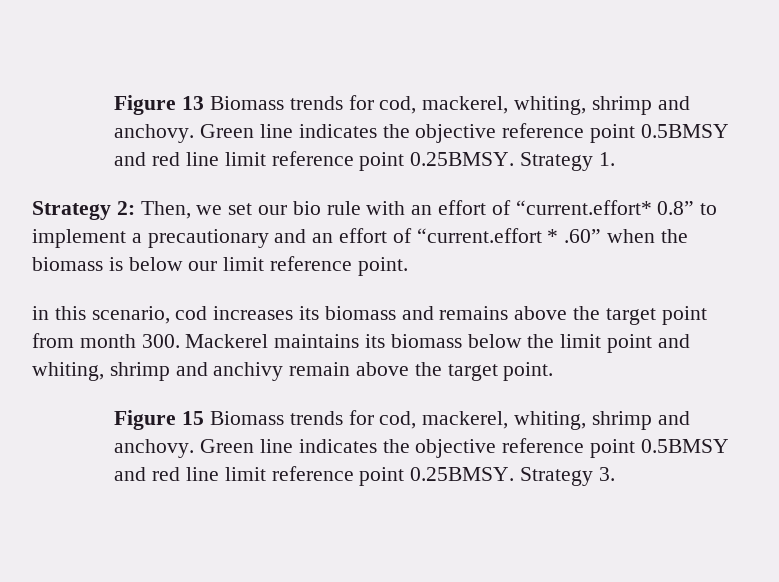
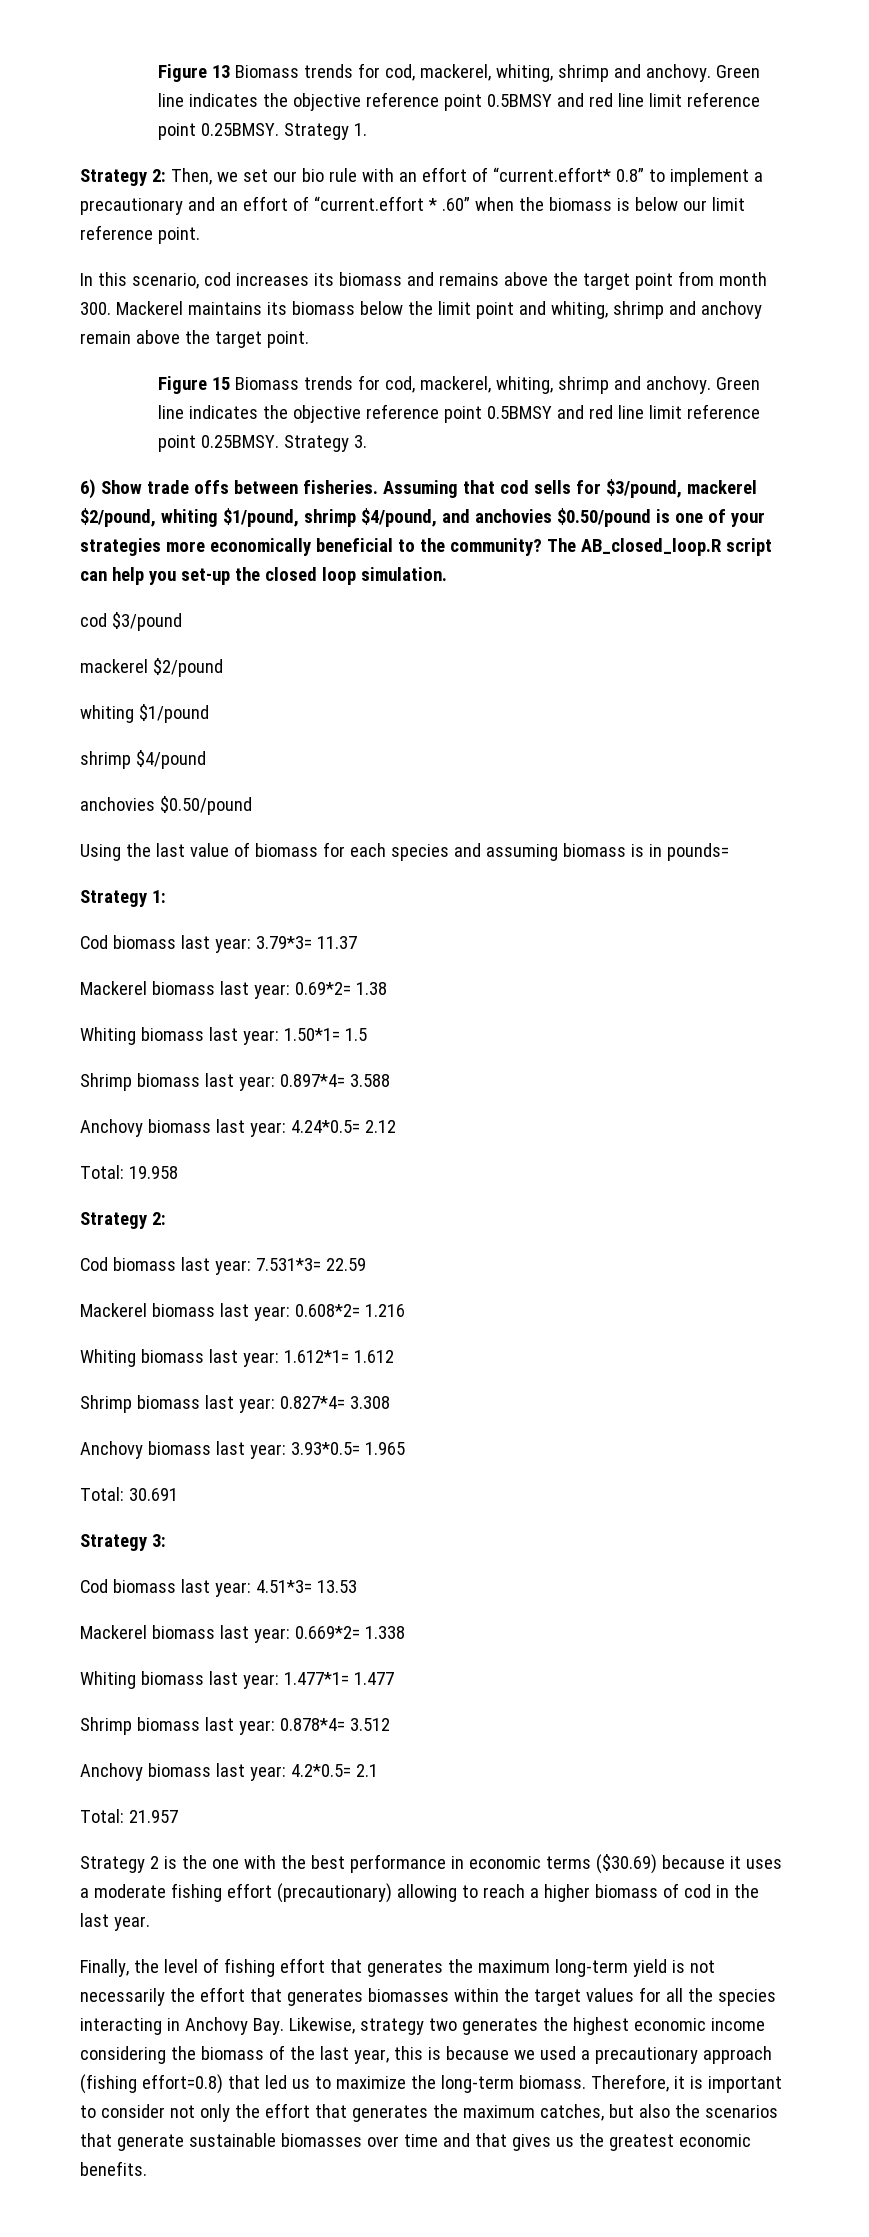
[32,306,49,320] in -> [80,273,93,286] In
[213,362,284,381] anchivy -> [700,301,762,319] anchovy
(615, 474) none -> [80,479,757,499] [80,508,765,527] [80,538,772,556] [80,567,447,585] [80,612,182,631] [80,658,223,677] [80,704,209,723] [80,750,206,769] [80,796,252,815] [80,842,729,861] [80,890,166,907] [80,935,357,953] [80,981,387,999] [80,1027,367,1045] [80,1073,390,1091] [80,1119,396,1137] [80,1165,178,1179] [80,1212,166,1229] [80,1257,366,1275] [80,1303,405,1321] [80,1349,394,1367] [80,1395,390,1413] [80,1441,405,1459] [80,1487,178,1501] [80,1534,166,1551] [80,1579,357,1597] [80,1625,405,1643] [80,1671,394,1689] [80,1717,390,1735] [80,1763,378,1781] [80,1809,178,1823] [80,1854,782,1874] [80,1883,759,1903] [80,1913,150,1931] [80,1958,715,1977] [80,1987,776,2006] [80,2017,765,2035] [80,2045,772,2064] [80,2074,782,2094] [80,2103,778,2122] [80,2133,751,2151] [80,2161,147,2176] // 6) Show trade offs between fisheries. Assuming that cod sells for $3/pound, mackerel $2/pound, whiting $1/pound, shrimp $4/pound, and anchovies $0.50/pound is one of your strategies more economically beneficial to the community? The AB_closed_loop.R script can help you set-up the closed loop simulation. // cod $3/pound // mackerel $2/pound // whiting $1/pound // shrimp $4/pound // anchovies $0.50/pound // Using the last value of biomass for each species and assuming biomass is in pounds= // Strategy 1: // Cod biomass last year: 3.79*3= 11.37 // Mackerel biomass last year: 0.69*2= 1.38 // Whiting biomass last year: 1.50*1= 1.5 // Shrimp biomass last year: 0.897*4= 3.588 // Anchovy biomass last year: 4.24*0.5= 2.12 // Total: 19.958 // Strategy 2: // Cod biomass last year: 7.531*3= 22.59 // Mackerel biomass last year: 0.608*2= 1.216 // Whiting biomass last year: 1.612*1= 1.612 // Shrimp biomass last year: 0.827*4= 3.308 // Anchovy biomass last year: 3.93*0.5= 1.965 // Total: 30.691 // Strategy 3: // Cod biomass last year: 4.51*3= 13.53 // Mackerel biomass last year: 0.669*2= 1.338 // Whiting biomass last year: 1.477*1= 1.477 // Shrimp biomass last year: 0.878*4= 3.512 // Anchovy biomass last year: 4.2*0.5= 2.1 // Total: 21.957 // Strategy 2 is the one with the best performance in economic terms ($30.69) because it uses a moderate fishing effort (precautionary) allowing to reach a higher biomass of cod in the last year. // Finally, the level of fishing effort that generates the maximum long-term yield is not necessarily the effort that generates biomasses within the target values for all the species interacting in Anchovy Bay. Likewise, strategy two generates the highest economic income considering the biomass of the last year, this is because we used a precautionary approach (fishing effort=0.8) that led us to maximize the long-term biomass. Therefore, it is important to consider not only the effort that generates the maximum catches, but also the scenarios that generate sustainable biomasses over time and that gives us the greatest economic benefits.

